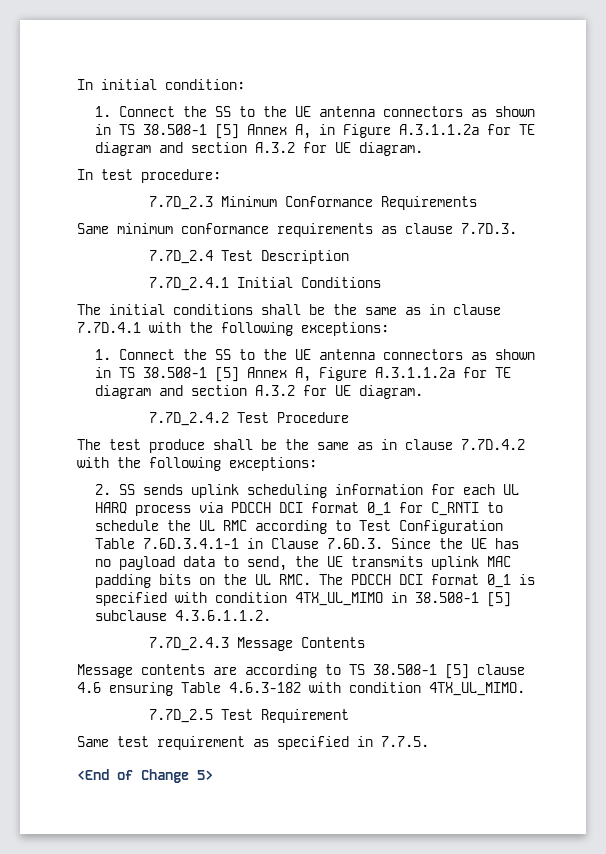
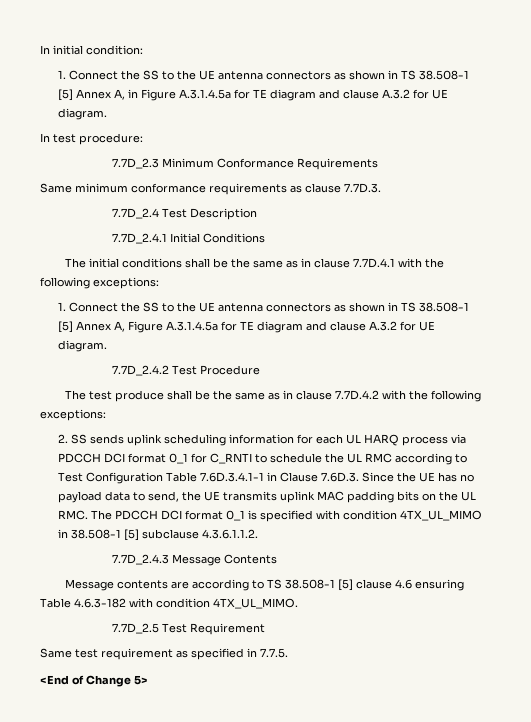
[398,124,535,135] [94,142,247,156] A.3.1.1.2a for TE diagram and section -> [179,89,380,101] A.3.1.4.5a for TE diagram and clause
[374,367,511,378] [94,385,247,399] A.3.1.1.2a for TE diagram and section -> [166,321,367,333] A.3.1.4.5a for TE diagram and clause

